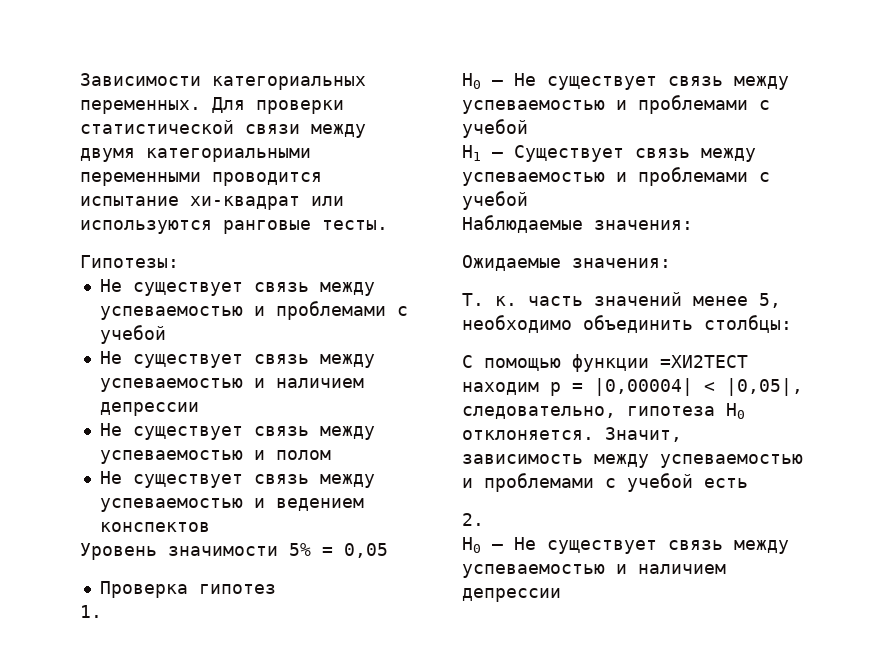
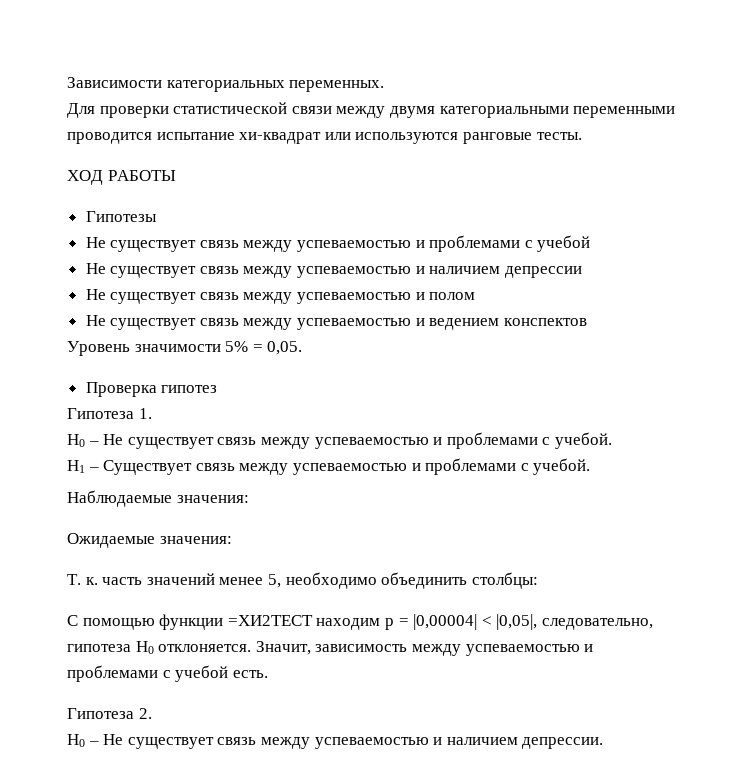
(201, 107) none -> (385, 86) //
[80,255,179,268] Гипотезы: -> [67,170,176,185] [85,211,157,222] ХОД РАБОТЫ // Гипотезы
[344,543,388,558] 0,05 -> [267,341,303,355] 0,05.
(276, 589) none -> [67,408,134,419] Гипотеза
[462,119,528,138] учебой -> [554,432,612,449] учебой.
[462,191,528,210] учебой -> [533,458,591,475] учебой.
[704,478,748,488] есть // -> [232,670,268,678] [67,708,134,719] есть. // Гипотеза
[462,588,561,602] депрессии -> [522,737,604,749] депрессии.

